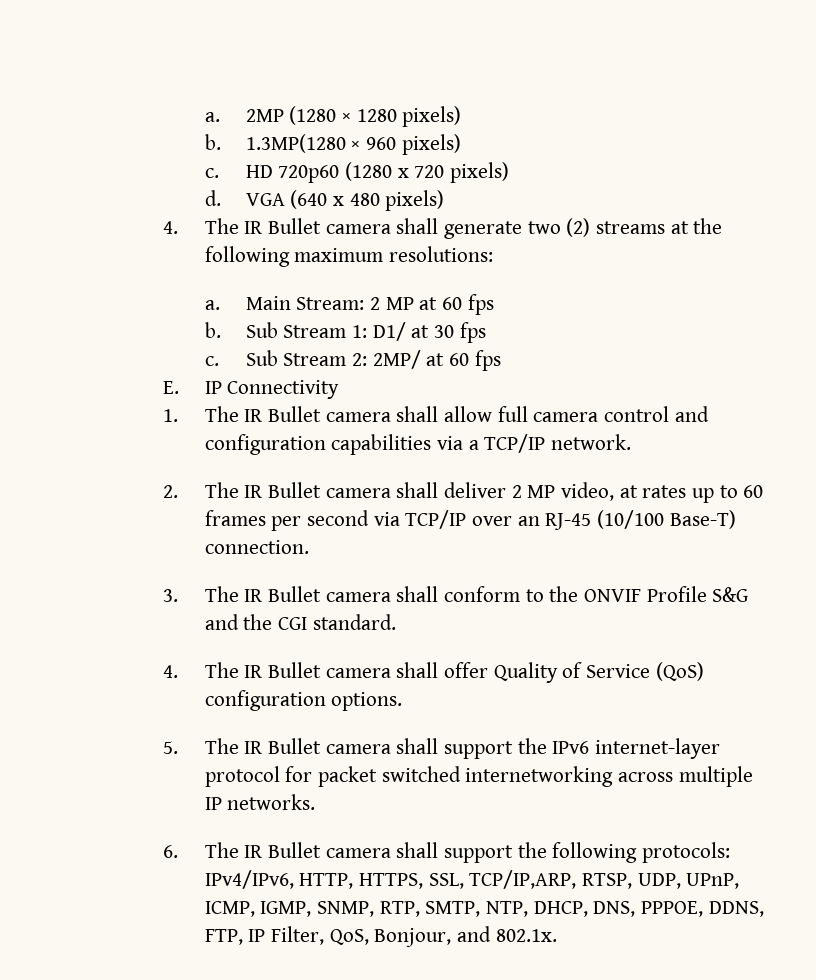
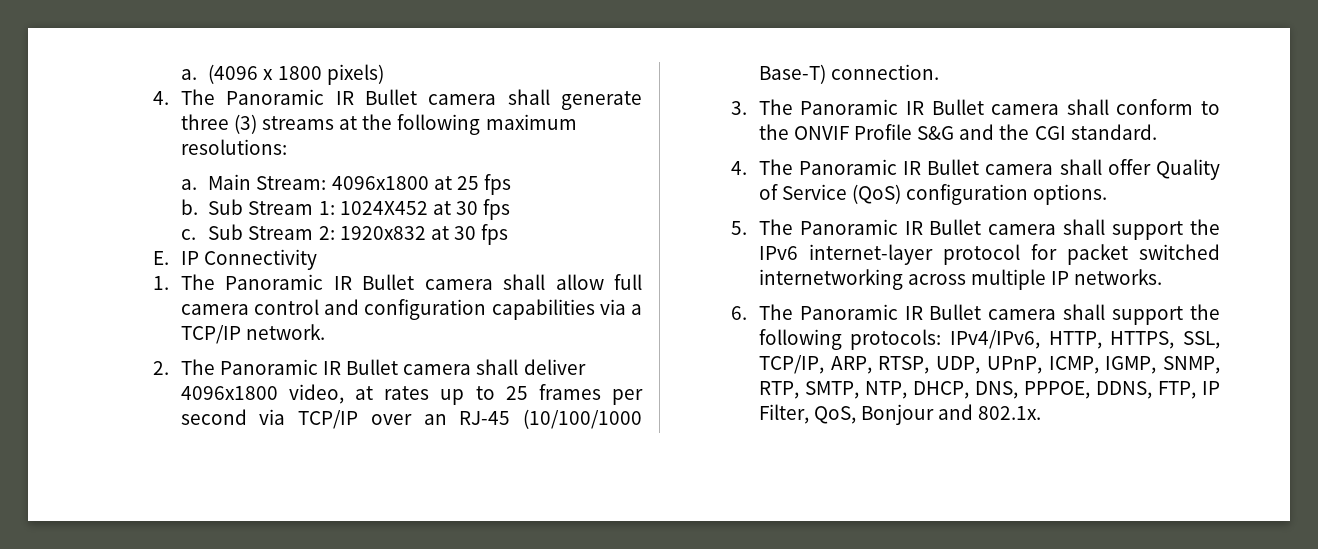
[204,106,462,127] [204,134,461,155] [204,162,510,183] [204,190,380,209] a. 2MP (1280 × 1280 pixels) // b. 1.3MP(1280 × 960 pixels) // c. HD 720p60 (1280 x 720 pixels) // d. VGA (640 x 480 -> [180,64,322,84] a. (4096 x 1800
(239, 226) none -> [226,89,325,105] Panoramic
[527,218,591,237] two (2) -> [180,114,257,134] three (3)
[370,297,463,310] 2 MP at 60 -> [331,176,479,190] 4096x1800 at 25
[372,322,406,341] D1/ -> [339,201,428,215] 1024X452
[372,350,470,369] 2MP/ at 60 -> [339,226,477,240] 1920x832 at 30
(239, 414) none -> [225,274,324,290] Panoramic
(239, 490) none -> [219,359,318,375] Panoramic
[511,485,556,498] 2 MP -> [180,386,278,400] 4096x1800
[743,485,764,498] 60 -> [505,386,528,400] 25
[596,510,664,529] (10/100 -> [523,409,642,429] (10/100/1000
(239, 594) none -> [800,99,899,115] Panoramic
(239, 670) none -> [798,159,897,175] Panoramic
(239, 746) none -> [799,219,898,235] Panoramic
(239, 850) none -> [799,304,898,320] Panoramic
[469,870,577,889] TCP/IP,ARP, -> [758,355,872,374] TCP/IP, ARP,
[374,928,452,947] Bonjour, -> [861,404,935,425] Bonjour

